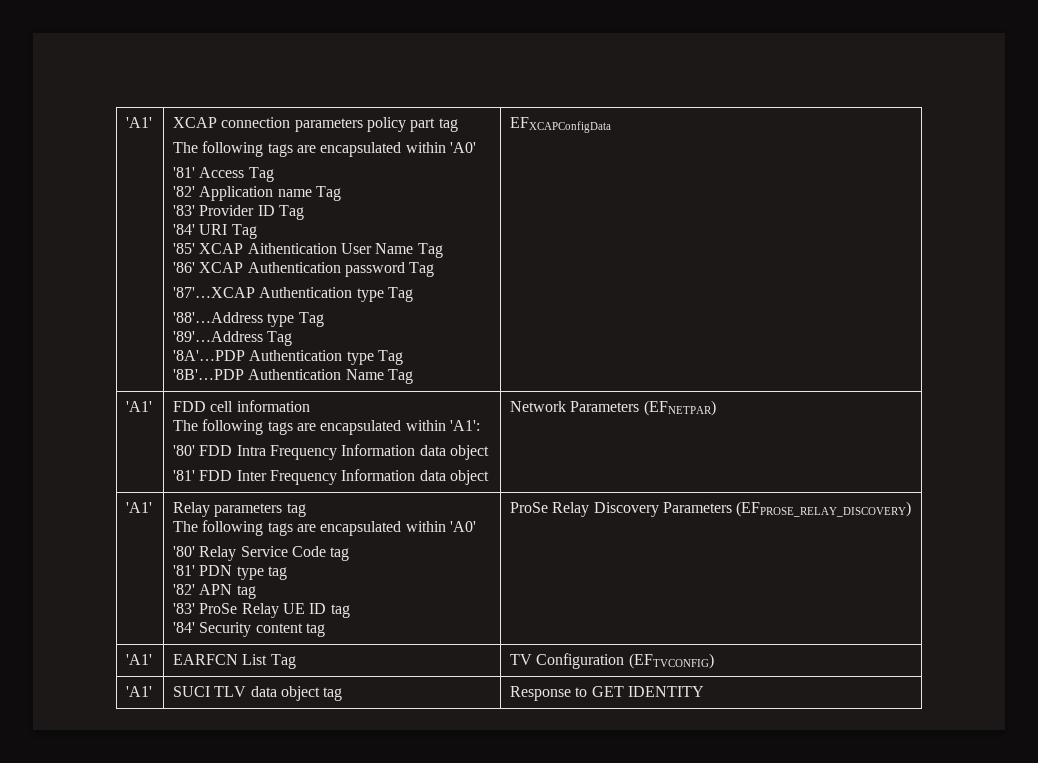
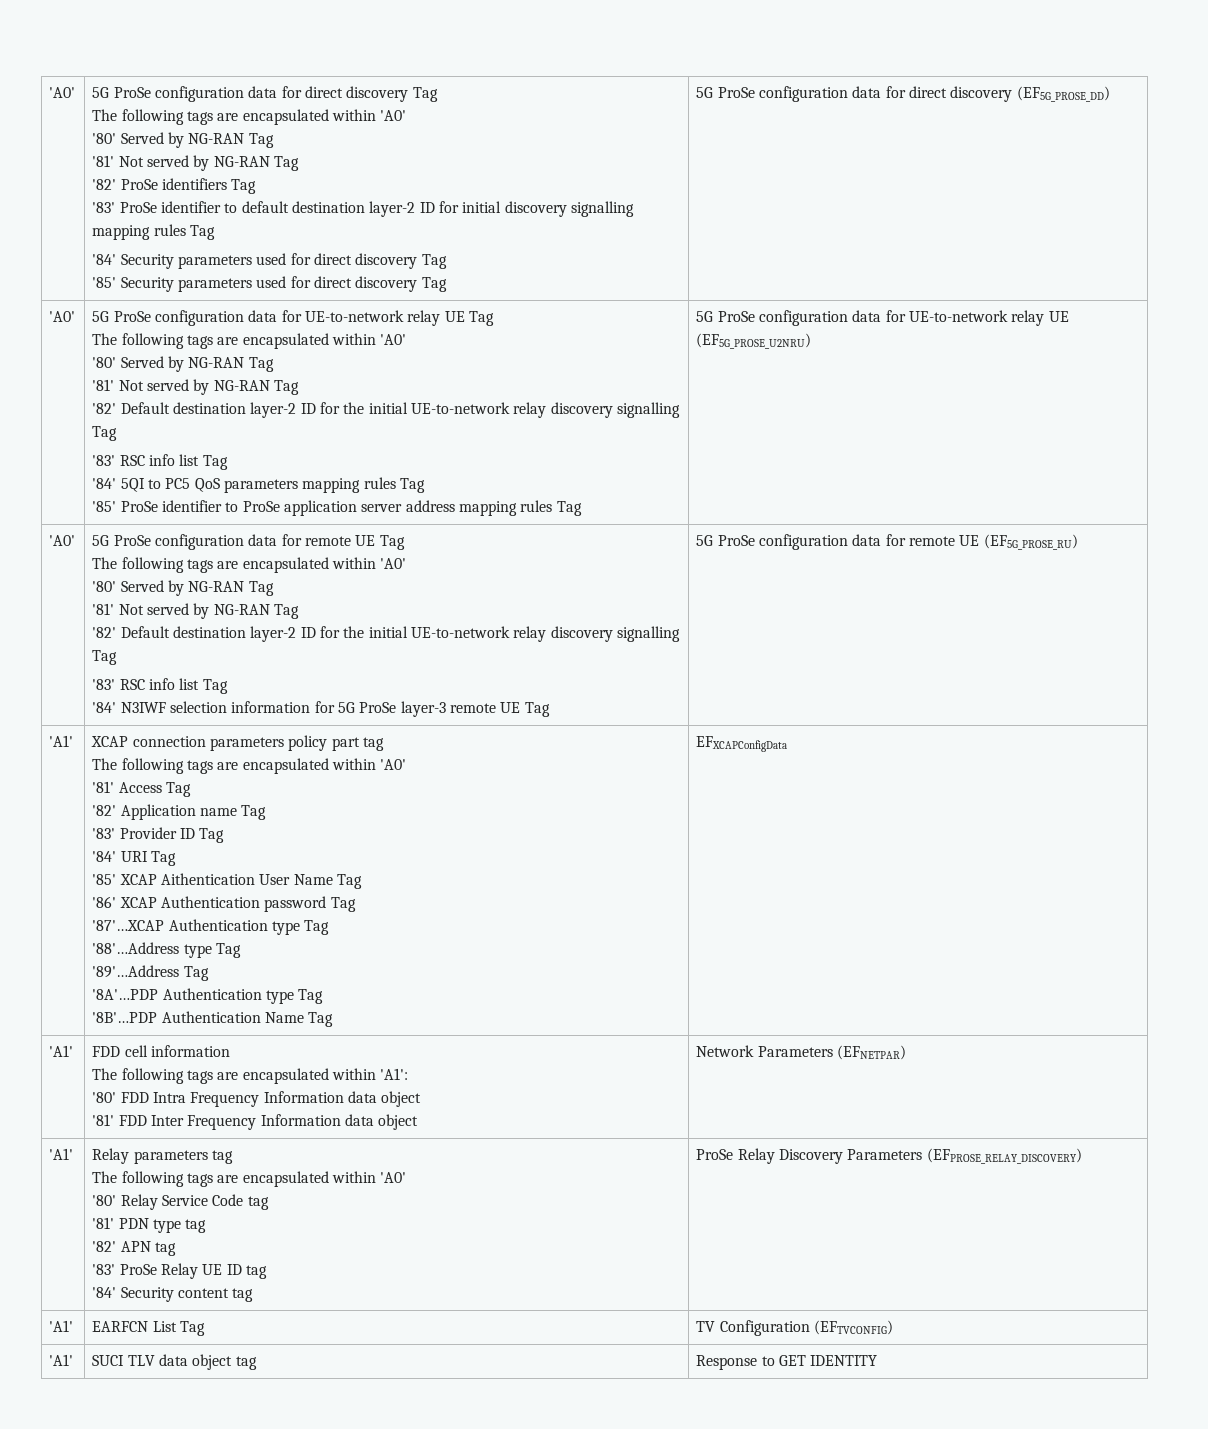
(126, 122) none -> [49,87,76,98] [92,86,438,102] [92,109,407,125] [92,132,274,148] [92,155,300,171] [92,178,257,194] [92,201,635,217] [92,224,216,240] [92,253,447,269] [92,276,447,292] [696,86,1110,102] [49,311,76,322] [92,310,495,326] [92,333,407,349] [92,356,274,372] [92,379,300,395] [92,402,681,418] [92,426,118,441] [92,454,228,470] [92,477,426,493] [92,500,582,516] [696,310,1069,326] [696,333,812,349] [49,535,76,546] [92,534,405,550] [92,557,407,573] [92,580,274,596] [92,603,300,619] [92,626,681,642] [92,650,118,665] [92,678,228,694] [92,701,550,717] [696,534,1078,550] 'A0' | 5G ProSe configuration data for direct discovery Tag // The following tags are encapsulated within 'A0' // '80' Served by NG-RAN Tag // '81' Not served by NG-RAN Tag // '82' ProSe identifiers Tag // '83' ProSe identifier to default destination layer-2 ID for initial discovery signalling mapping rules Tag // '84' Security parameters used for direct discovery Tag // '85' Security parameters used for direct discovery Tag | 5G ProSe configuration data for direct discovery (EF5G_PROSE_DD) // 'A0' | 5G ProSe configuration data for UE-to-network relay UE Tag // The following tags are encapsulated within 'A0' // '80' Served by NG-RAN Tag // '81' Not served by NG-RAN Tag // '82' Default destination layer-2 ID for the initial UE-to-network relay discovery signalling Tag // '83' RSC info list Tag // '84' 5QI to PC5 QoS parameters mapping rules Tag // '85' ProSe identifier to ProSe application server address mapping rules Tag | 5G ProSe configuration data for UE-to-network relay UE (EF5G_PROSE_U2NRU) // 'A0' | 5G ProSe configuration data for remote UE Tag // The following tags are encapsulated within 'A0' // '80' Served by NG-RAN Tag // '81' Not served by NG-RAN Tag // '82' Default destination layer-2 ID for the initial UE-to-network relay discovery signalling Tag // '83' RSC info list Tag // '84' N3IWF selection information for 5G ProSe layer-3 remote UE Tag | 5G ProSe configuration data for remote UE (EF5G_PROSE_RU) //

